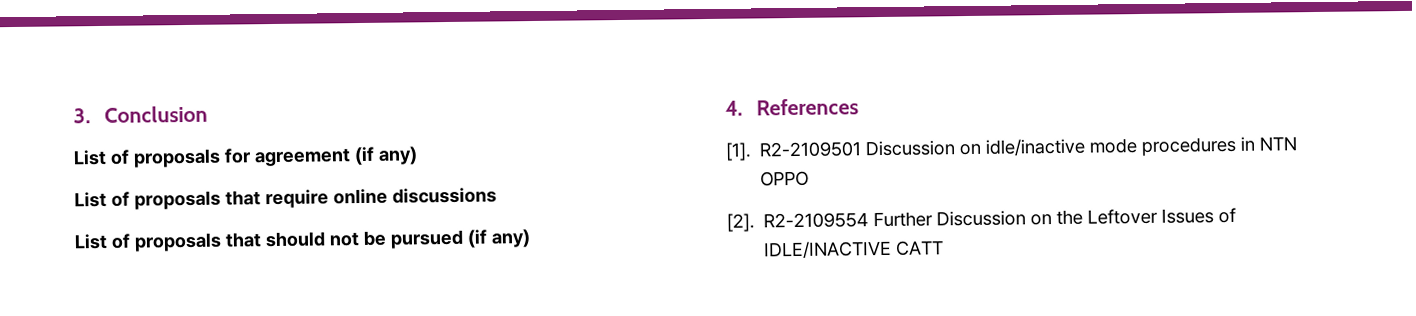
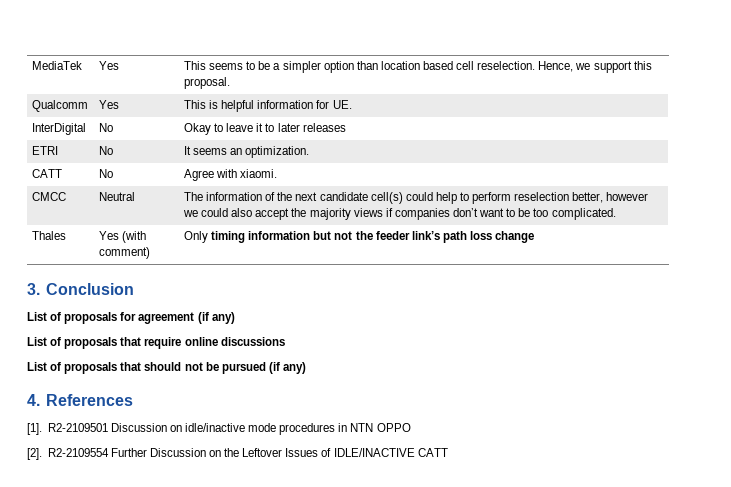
(73, 116) none -> [32,61,83,70] [99,61,120,70] [184,61,652,73] [184,77,231,89] [32,100,89,112] [99,100,120,109] [184,100,352,112] [32,123,87,135] [99,123,114,132] [184,123,346,135] [32,146,59,155] [99,146,114,155] [184,146,310,158] [32,169,63,178] [99,169,114,178] [184,169,278,181] [32,192,67,201] [99,192,136,201] [184,192,649,204] [183,208,616,220] [32,231,67,240] [99,231,147,243] [99,247,151,259] [184,231,535,243] MediaTek | Yes | This seems to be a simpler option than location based cell reselection. Hence, we support this proposal. // Qualcomm | Yes | This is helpful information for UE. // InterDigital | No | Okay to leave it to later releases // ETRI | No | It seems an optimization. // CATT | No | Agree with xiaomi. // CMCC | Neutral | The information of the next candidate cell(s) could help to perform reselection better, however we could also accept the majority views if companies don’t want to be too complicated. // Thales | Yes (with comment) | Only timing information but not the feeder link’s path loss change //

